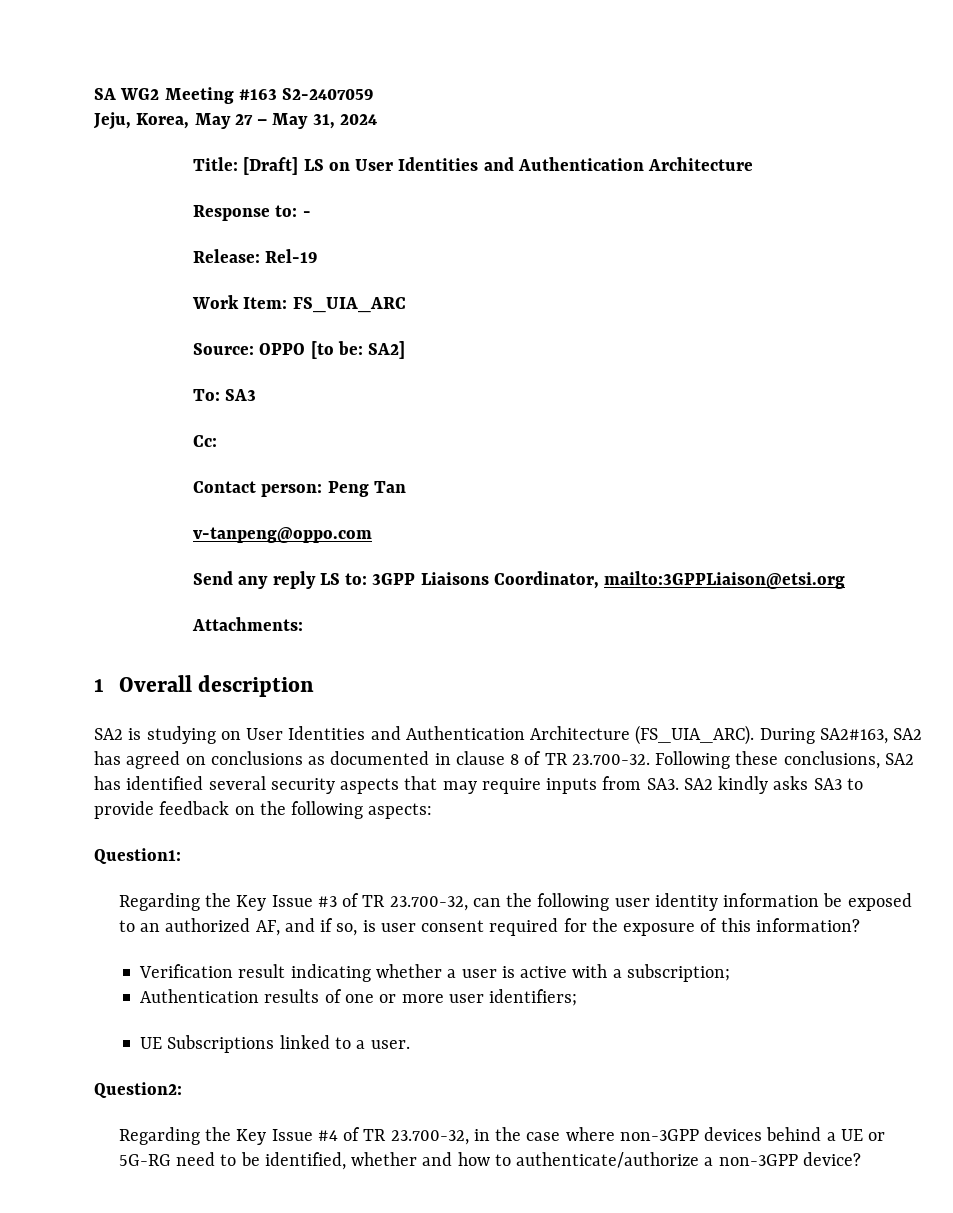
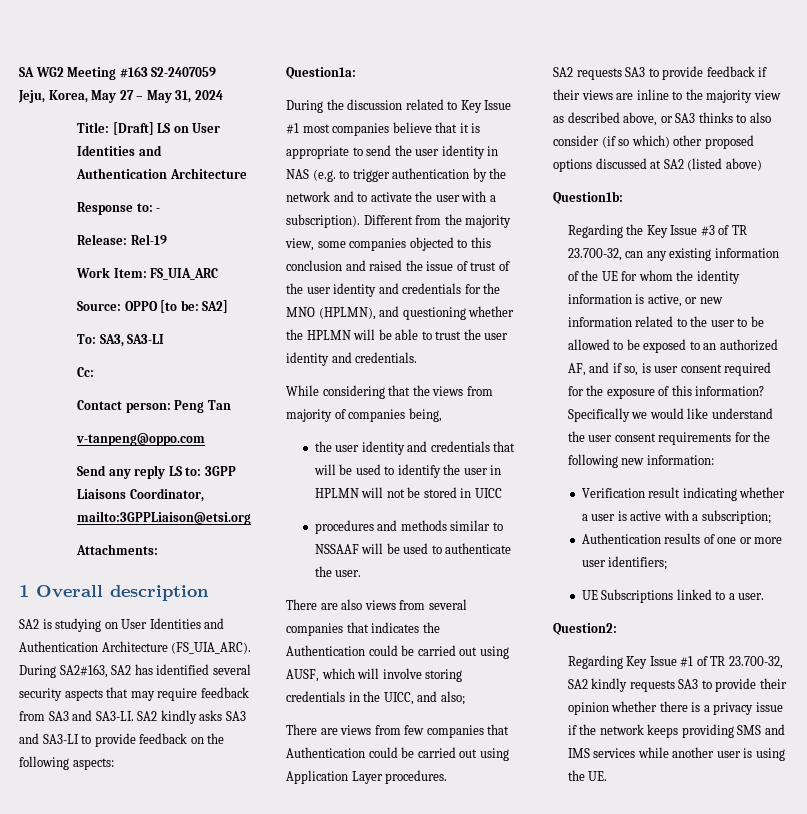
[225,389,257,401] SA3 -> [99,334,165,347] SA3, SA3-LI
[126,751,914,769] [94,776,121,790] agreed on conclusions as documented in clause 8 of TR 23.700-32. Following these conclusions, SA2 has -> (153, 669) none
[546,776,679,794] inputs from SA3. -> [200,687,249,698] [19,710,134,721] feedback from SA3 and SA3-LI.
(842, 784) none -> [19,733,79,744] and SA3-LI
[94,848,181,864] Question1: -> [286,67,356,79] [286,99,512,113] [286,122,481,136] [286,145,499,159] [286,168,507,182] [286,191,496,202] [286,214,512,228] [285,237,491,251] [286,260,510,271] [286,283,501,297] [286,306,515,320] [286,329,509,340] [286,352,418,366] [286,385,493,399] [286,408,442,422] [314,441,516,455] [313,464,502,478] [314,487,502,498] [314,520,503,534] [314,543,512,554] [314,566,362,577] [286,599,467,610] [286,622,440,636] [286,645,509,659] [286,668,463,682] [286,691,465,705] [286,724,510,738] [286,747,509,761] [286,770,448,784] [553,66,768,80] [553,89,781,103] [553,112,771,126] [553,135,754,149] [553,158,762,172] [553,191,623,204] Question1a: // During the discussion related to Key Issue #1 most companies believe that it is appropriate to send the user identity in NAS (e.g. to trigger authentication by the network and to activate the user with a subscription). Different from the majority view, some companies objected to this conclusion and raised the issue of trust of the user identity and credentials for the MNO (HPLMN), and questioning whether the HPLMN will be able to trust the user identity and credentials. // While considering that the views from majority of companies being, // the user identity and credentials that will be used to identify the user in HPLMN will not be stored in UICC // procedures and methods similar to NSSAAF will be used to authenticate the user. // There are also views from several companies that indicates the Authentication could be carried out using AUSF, which will involve storing credentials in the UICC, and also; // There are views from few companies that Authentication could be carried out using Application Layer procedures. // SA2 requests SA3 to provide feedback if their views are inline to the majority view as described above, or SA3 thinks to also consider (if so which) other proposed options discussed at SA2 (listed above) // Question1b:
[506,893,820,911] the following user identity information -> [646,248,779,261] [567,270,740,284] [567,294,723,307] [567,316,764,327] [567,339,624,350] any existing information of the UE for whom the identity information is active, or new information related to the user to be allowed to
(860, 925) none -> [567,408,773,422] [567,431,771,445] [567,454,714,468] Specifically we would like understand the user consent requirements for the following new information:
[205,1127,886,1145] [118,1152,861,1170] the Key Issue #4 of TR 23.700-32, in the case where non-3GPP devices behind a UE or 5G-RG need to be identified, whether and how to authenticate/authorize a non-3GPP device? -> [626,656,783,669] [567,678,787,692] [567,701,783,715] [567,724,785,738] [567,747,785,761] [567,770,608,781] Key Issue #1 of TR 23.700-32, SA2 kindly requests SA3 to provide their opinion whether there is a privacy issue if the network keeps providing SMS and IMS services while another user is using the UE.

